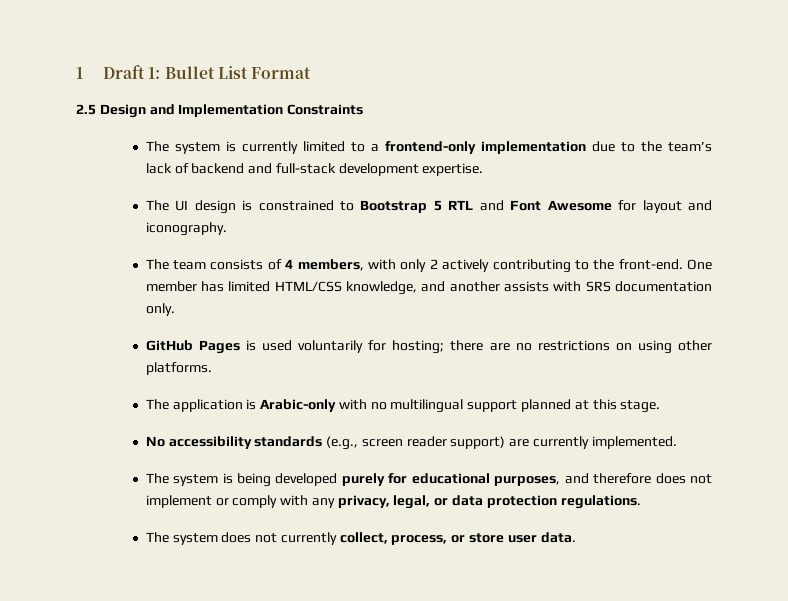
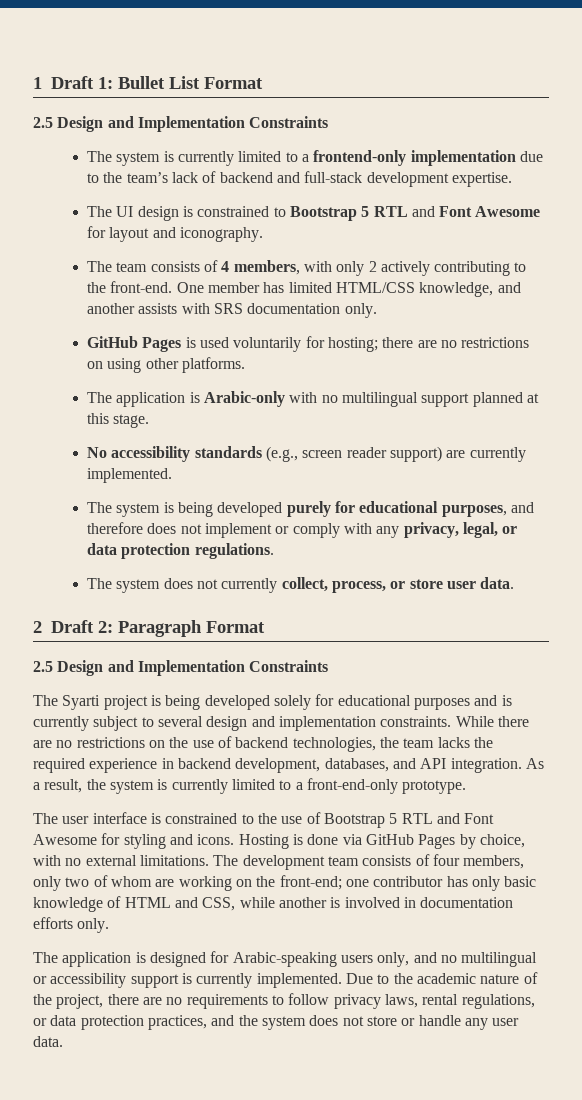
(576, 537) none -> [33,620,266,637] [33,660,329,676] [33,694,512,710] [33,716,529,731] [33,736,493,752] [33,758,544,773] [33,778,467,794] [33,812,495,828] [33,833,525,849] [33,854,525,870] [33,875,537,891] [33,896,514,912] [33,917,110,933] [33,951,538,967] [33,972,538,988] [33,993,535,1009] [33,1015,520,1030] [33,1036,63,1047] // 2 Draft 2: Paragraph Format // 2.5 Design and Implementation Constraints // The Syarti project is being developed solely for educational purposes and is currently subject to several design and implementation constraints. While there are no restrictions on the use of backend technologies, the team lacks the required experience in backend development, databases, and API integration. As a result, the system is currently limited to a front-end-only prototype. // The user interface is constrained to the use of Bootstrap 5 RTL and Font Awesome for styling and icons. Hosting is done via GitHub Pages by choice, with no external limitations. The development team consists of four members, only two of whom are working on the front-end; one contributor has only basic knowledge of HTML and CSS, while another is involved in documentation efforts only. // The application is designed for Arabic-speaking users only, and no multilingual or accessibility support is currently implemented. Due to the academic nature of the project, there are no requirements to follow privacy laws, rental regulations, or data protection practices, and the system does not store or handle any user data.

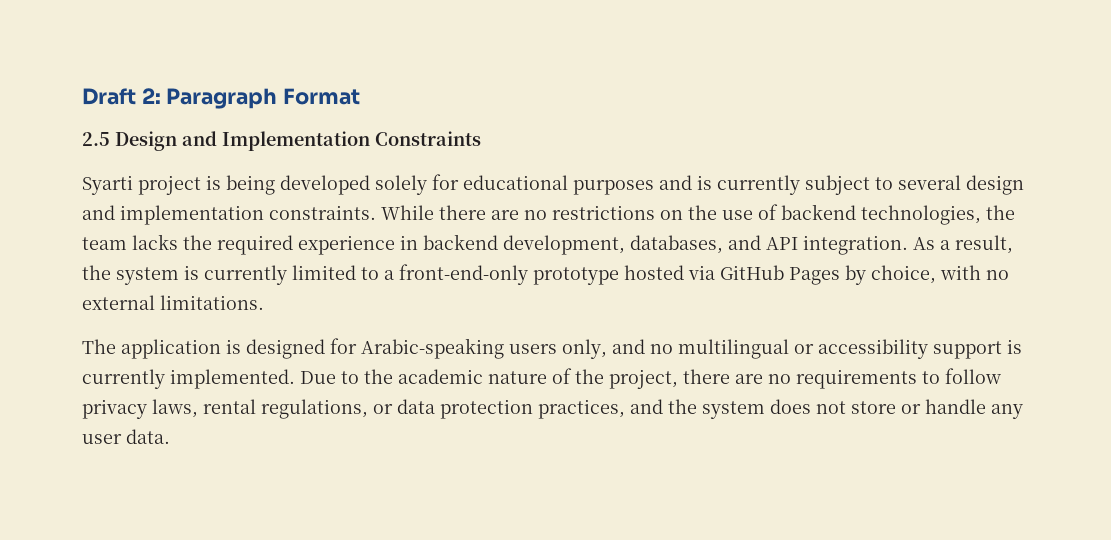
[33,76,264,89] [33,116,329,132] [86,150,543,166] [86,171,512,187] [86,206,541,221] [86,226,263,242] [86,260,527,276] [86,281,521,297] [86,303,377,318] [86,336,530,352] [86,357,245,373] [86,391,539,407] [86,413,150,428] [86,446,526,462] [86,468,172,483] [86,501,534,517] [86,522,518,538] [86,543,274,559] [86,577,515,593] [33,621,42,633] 1 Draft 1: Bullet List Format // 2.5 Design and Implementation Constraints // The system is currently limited to a frontend-only implementation due to the team’s lack of backend and full-stack development expertise. // The UI design is constrained to Bootstrap 5 RTL and Font Awesome for layout and iconography. // The team consists of 4 members, with only 2 actively contributing to the front-end. One member has limited HTML/CSS knowledge, and another assists with SRS documentation only. // GitHub Pages is used voluntarily for hosting; there are no restrictions on using other platforms. // The application is Arabic-only with no multilingual support planned at this stage. // No accessibility standards (e.g., screen reader support) are currently implemented. // The system is being developed purely for educational purposes, and therefore does not implement or comply with any privacy, legal, or data protection regulations. // The system does not currently collect, process, or store user data. // 2 -> (82, 96) none
[33,695,58,706] The -> (481, 138) none
[402,780,467,794] [33,812,495,828] [33,833,339,849] prototype. // The user interface is constrained to the use of Bootstrap 5 RTL and Font Awesome for styling and icons. Hosting is done -> [533,265,684,285] prototype hosted
[213,854,525,870] [33,875,537,891] [33,896,514,912] [33,917,110,933] The development team consists of four members, only two of whom are working on the front-end; one contributor has only basic knowledge of HTML and CSS, while another is involved in documentation efforts only. -> (264, 302) none

